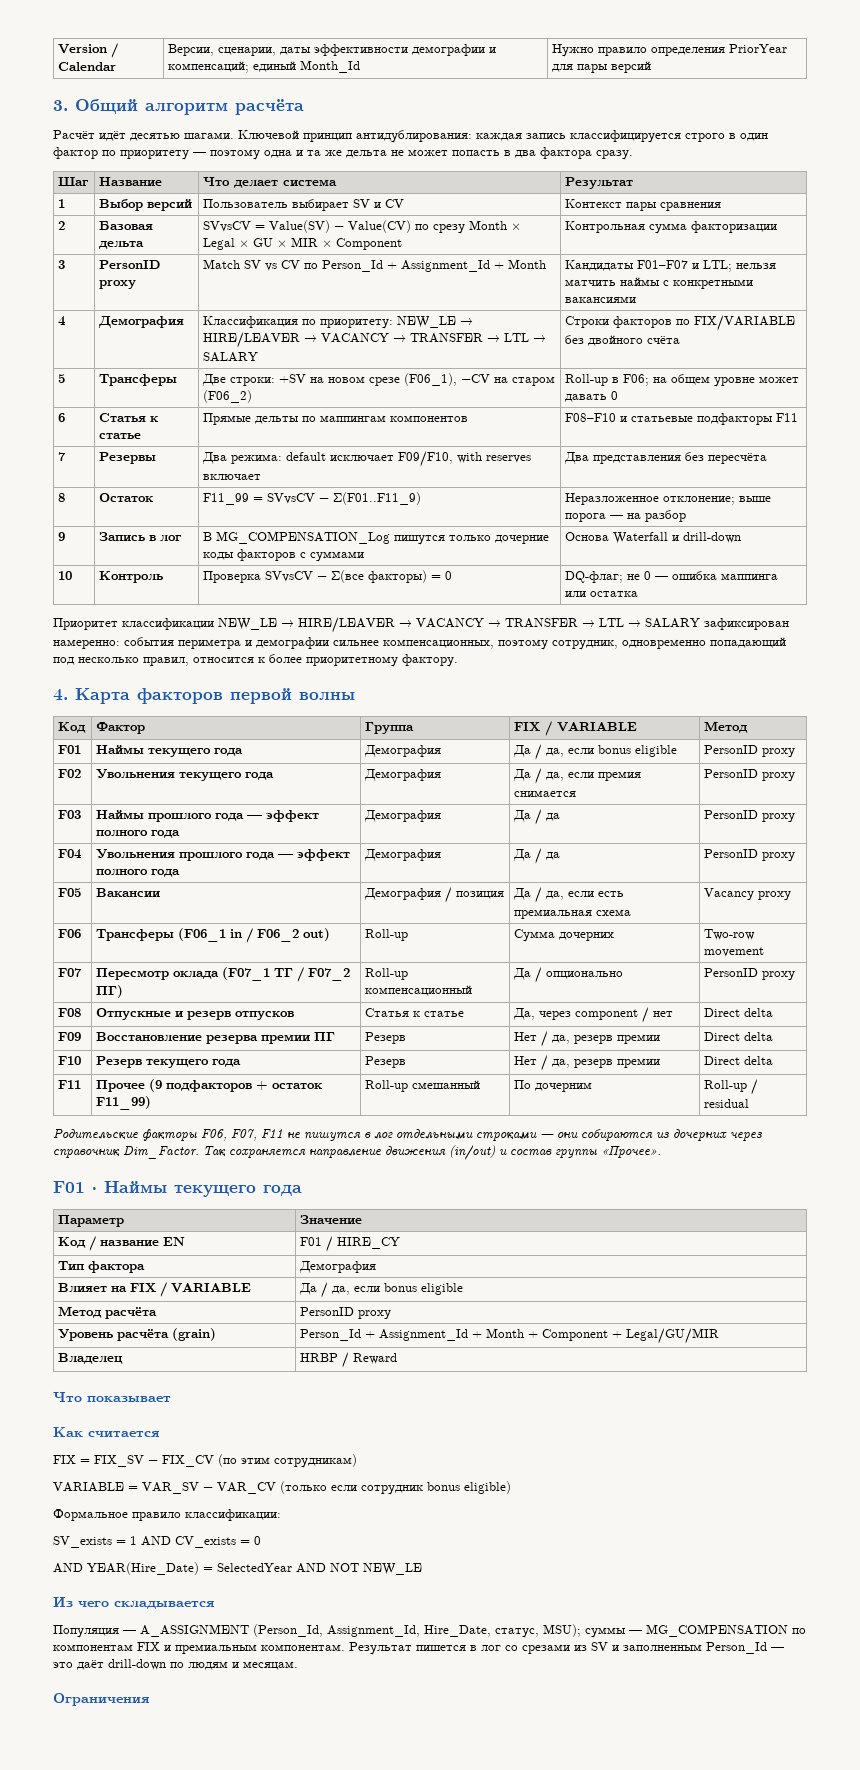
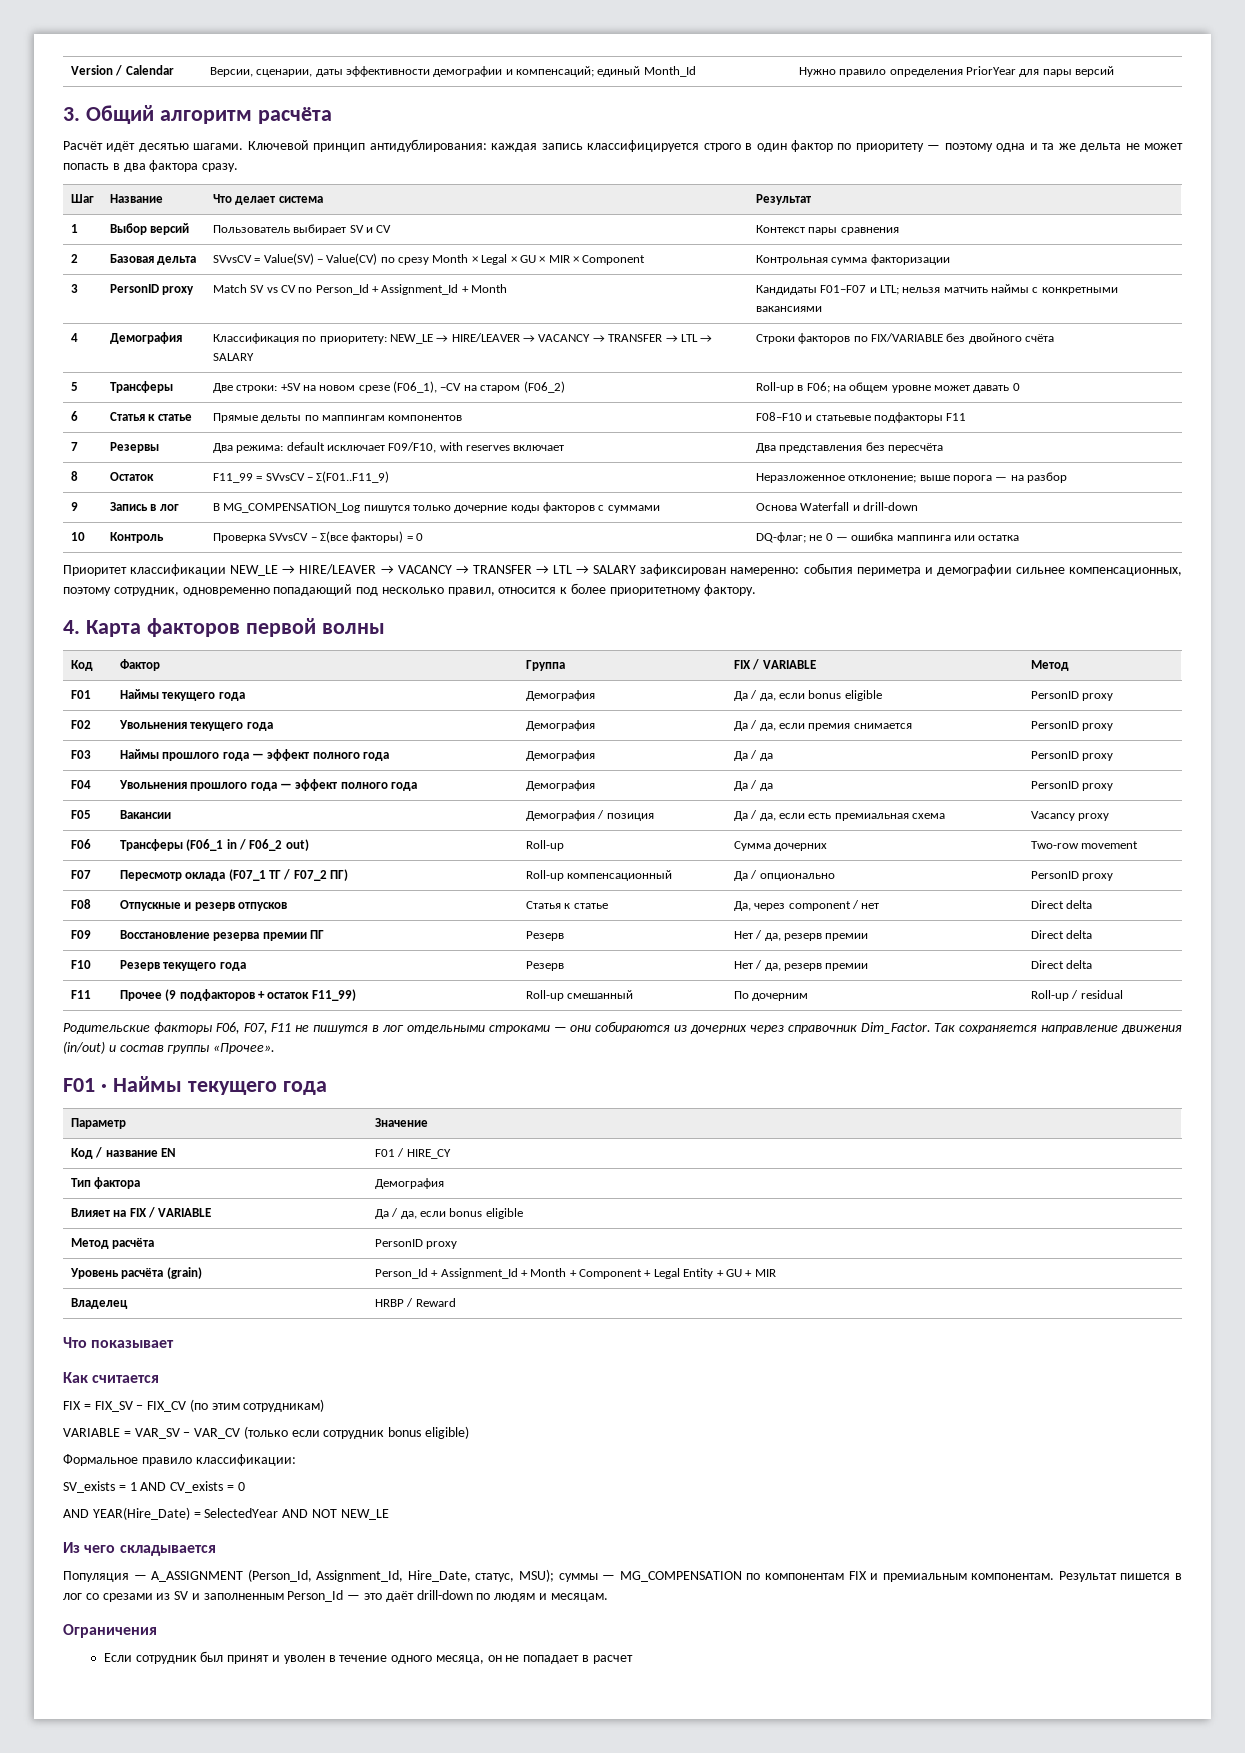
[626,1328,720,1344] Legal/GU/MIR -> [653,1268,776,1279] Legal Entity + GU + MIR
(150, 1699) none -> [103,1651,633,1664] // Если сотрудник был принят и уволен в течение одного месяца, он не попадает в расчет

